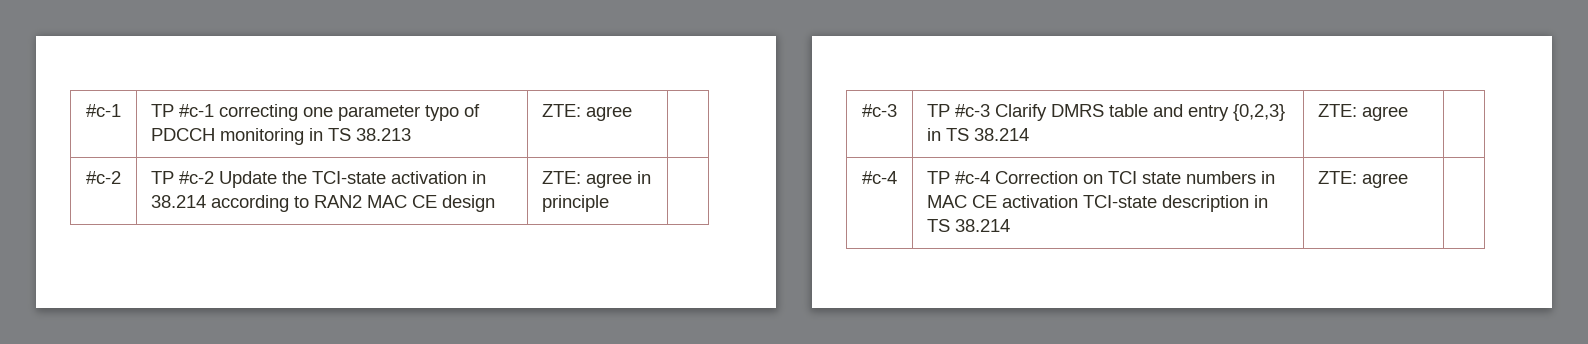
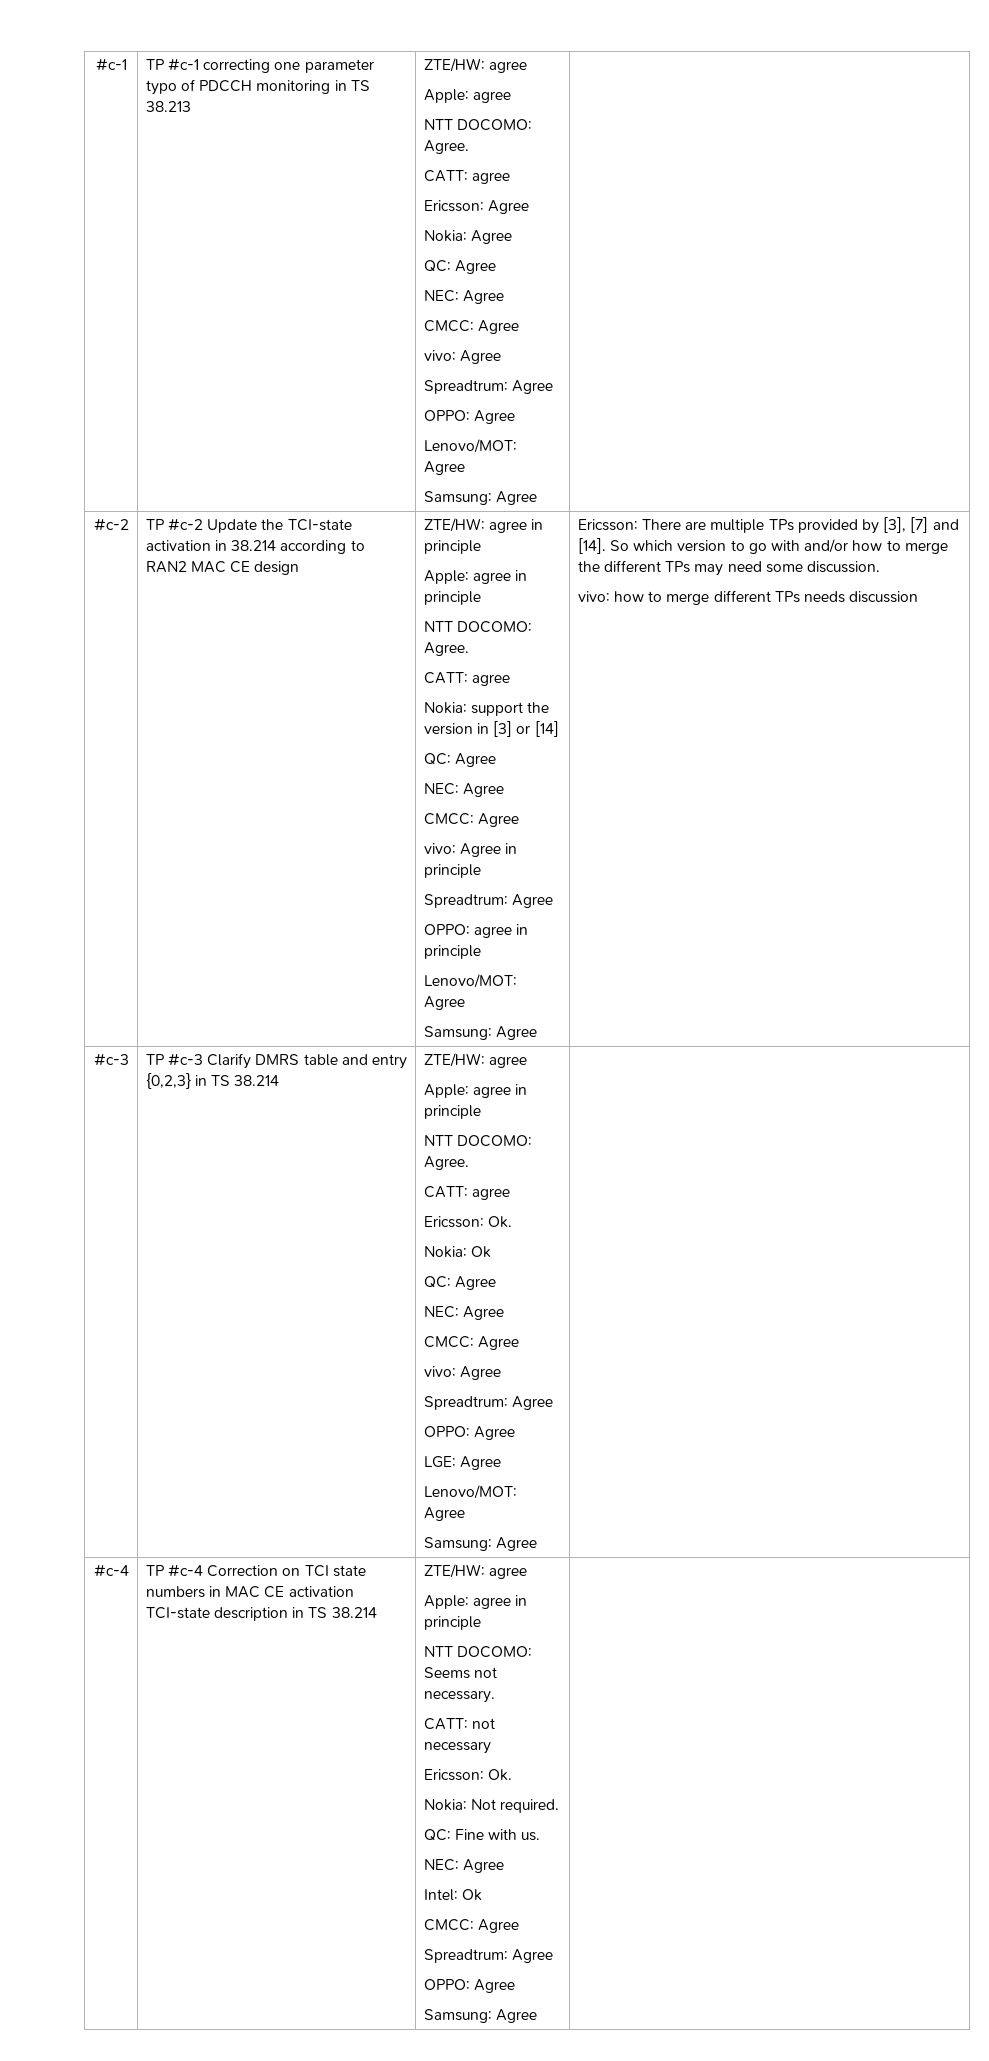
[542,104,633,121] ZTE: agree -> [423,58,528,73] [423,89,512,103] [423,119,533,131] [423,140,469,154] [423,170,511,184] [423,200,530,214] [423,230,513,244] [423,260,497,274] [423,290,505,304] [423,320,520,334] [423,350,502,364] [423,380,554,394] [423,410,516,424] [423,439,517,453] [423,461,465,475] [423,491,538,505] ZTE/HW: agree // Apple: agree // NTT DOCOMO: Agree. // CATT: agree // Ericsson: Agree // Nokia: Agree // QC: Agree // NEC: Agree // CMCC: Agree // vivo: Agree // Spreadtrum: Agree // OPPO: Agree // Lenovo/MOT: Agree // Samsung: Agree
[542,171,652,188] [542,195,610,212] ZTE: agree in principle | -> [423,518,544,533] [423,540,481,554] [423,570,528,584] [423,591,481,605] [423,621,533,633] [423,642,469,656] [423,672,511,686] [423,702,550,716] [423,721,559,737] [423,753,497,767] [423,783,505,797] [423,813,520,827] [423,843,518,857] [423,864,481,878] [423,894,554,908] [423,924,529,938] [423,945,481,959] [423,974,517,988] [423,996,465,1010] [423,1026,538,1040] [577,517,959,534] [577,538,948,554] [577,560,881,576] [577,590,919,605] ZTE/HW: agree in principle // Apple: agree in principle // NTT DOCOMO: Agree. // CATT: agree // Nokia: support the version in [3] or [14] // QC: Agree // NEC: Agree // CMCC: Agree // vivo: Agree in principle // Spreadtrum: Agree // OPPO: agree in principle // Lenovo/MOT: Agree // Samsung: Agree | Ericsson: There are multiple TPs provided by [3], [7] and [14]. So which version to go with and/or how to merge the different TPs may need some discussion. // vivo: how to merge different TPs needs discussion
[1318,104,1409,121] ZTE: agree -> [423,1053,528,1068] [423,1084,528,1098] [423,1105,481,1119] [423,1135,533,1147] [423,1156,469,1170] [423,1186,511,1200] [423,1216,513,1228] [423,1246,492,1258] [423,1276,497,1290] [423,1306,505,1320] [423,1336,520,1350] [423,1366,502,1380] [423,1396,554,1410] [423,1426,516,1440] [423,1456,502,1470] [423,1485,517,1499] [423,1507,465,1521] [423,1537,538,1551] ZTE/HW: agree // Apple: agree in principle // NTT DOCOMO: Agree. // CATT: agree // Ericsson: Ok. // Nokia: Ok // QC: Agree // NEC: Agree // CMCC: Agree // vivo: Agree // Spreadtrum: Agree // OPPO: Agree // LGE: Agree // Lenovo/MOT: Agree // Samsung: Agree
[1318,171,1409,188] ZTE: agree -> [423,1564,528,1579] [423,1595,528,1609] [423,1616,481,1630] [423,1646,533,1658] [423,1667,498,1679] [423,1690,495,1703] [423,1718,496,1730] [423,1741,491,1754] [423,1769,513,1781] [423,1799,560,1813] [423,1829,541,1841] [423,1859,505,1873] [423,1889,483,1901] [423,1919,520,1933] [423,1949,554,1963] [423,1979,516,1993] [423,2009,538,2023] ZTE/HW: agree // Apple: agree in principle // NTT DOCOMO: Seems not necessary. // CATT: not necessary // Ericsson: Ok. // Nokia: Not required. // QC: Fine with us. // NEC: Agree // Intel: Ok // CMCC: Agree // Spreadtrum: Agree // OPPO: Agree // Samsung: Agree

